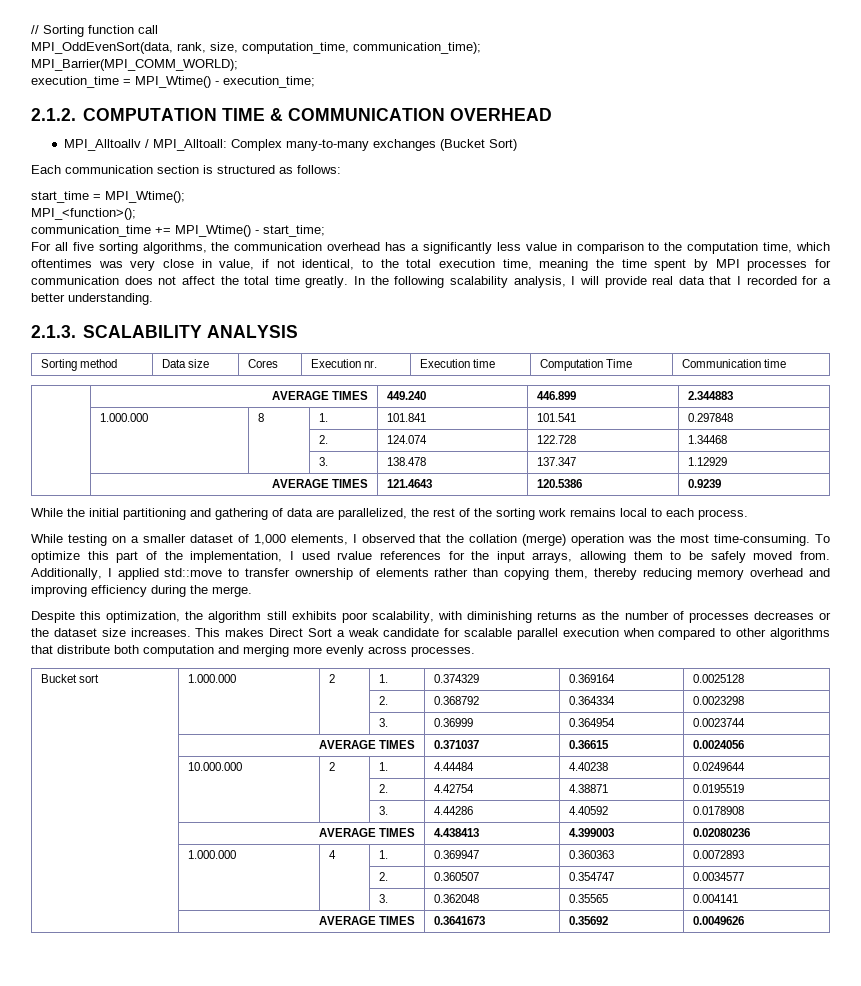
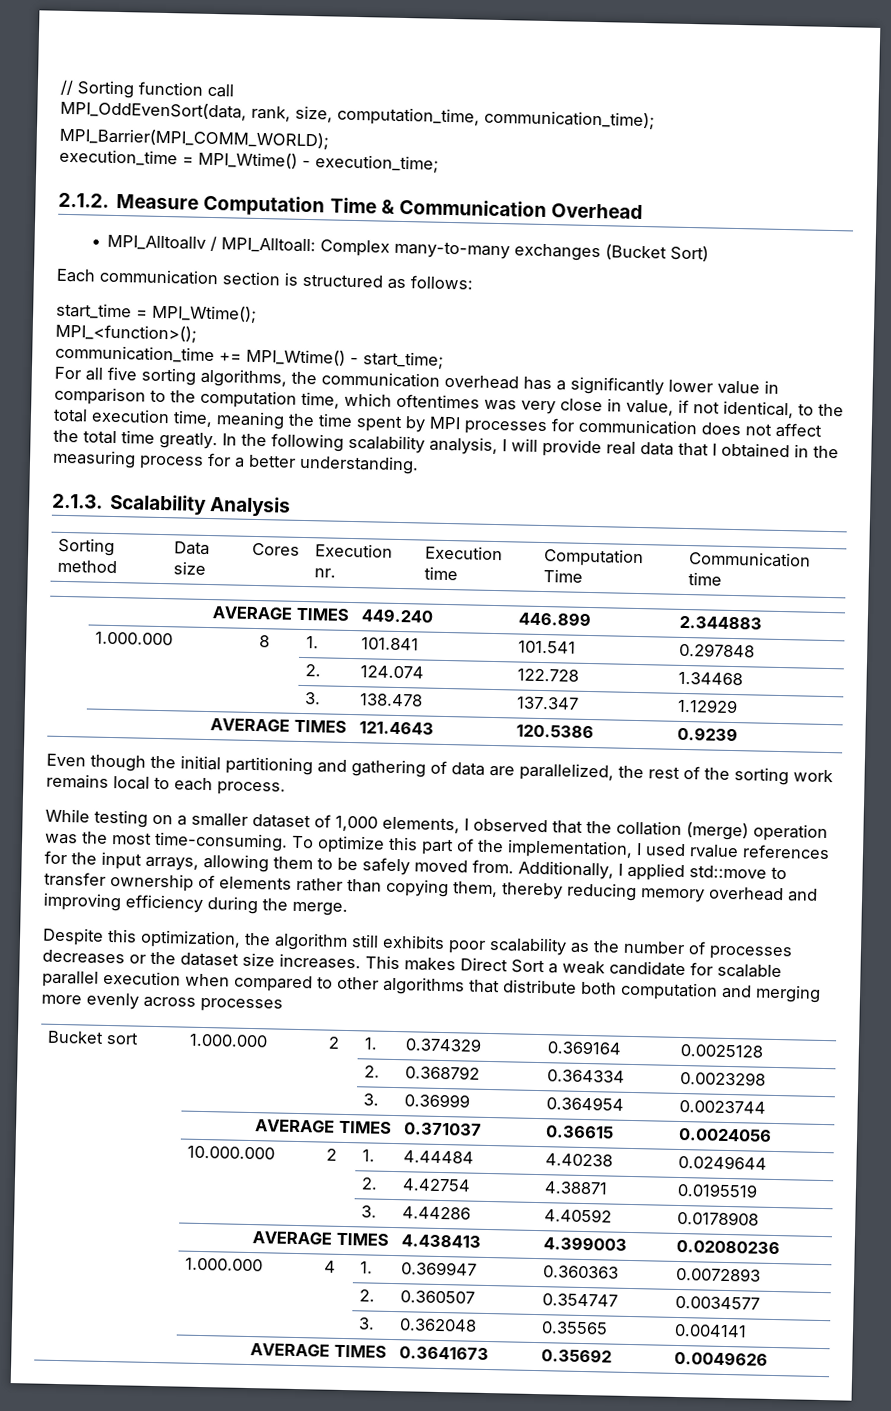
[82,108,552,121] COMPUTATION TIME & COMMUNICATION OVERHEAD -> [116,194,643,220] Measure Computation Time & Communication Overhead
[496,242,521,251] less -> [668,379,713,393] lower
[746,276,797,285] recorded -> [721,442,839,459] [52,449,204,470] obtained in the measuring process
[82,325,298,338] SCALABILITY ANALYSIS -> [109,493,292,517] Scalability Analysis
[31,508,63,517] While -> [46,753,146,772] Even though
[371,611,578,623] scalability, with diminishing returns -> [489,936,567,956] scalability
[411,646,475,657] processes. -> [200,997,283,1013] processes

